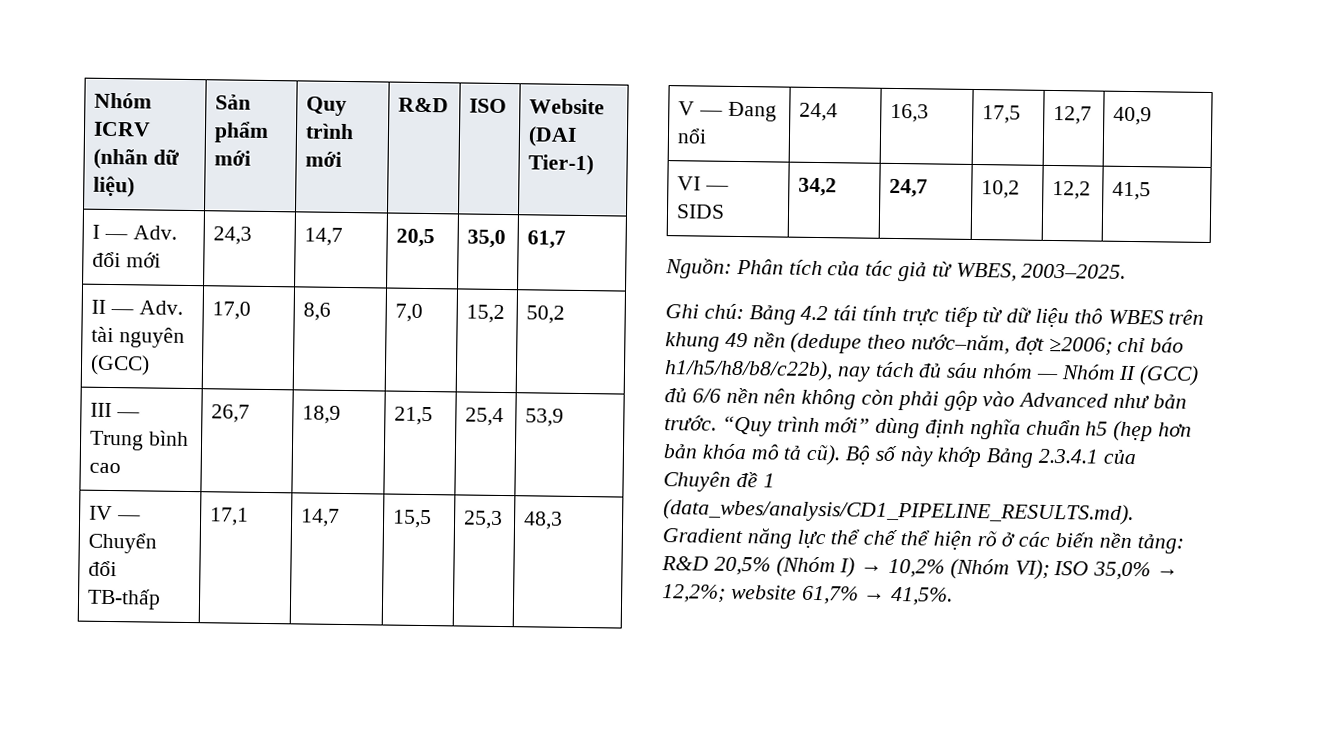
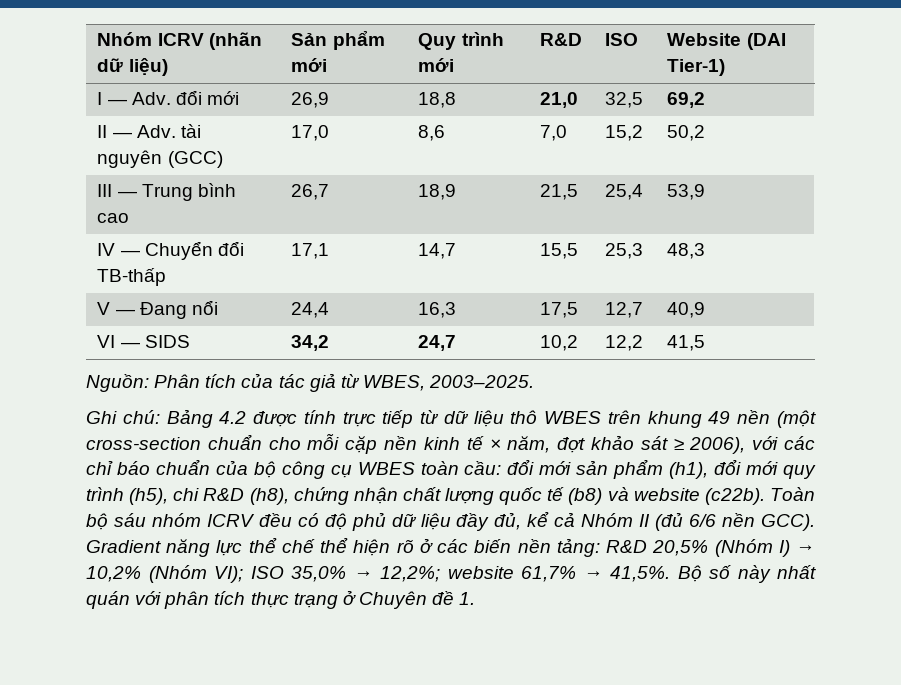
[213,226,253,245] [304,227,344,246] [396,228,436,248] [467,229,507,249] [527,230,567,249] 24,3 | 14,7 | 20,5 | 35,0 | 61,7 -> [291,92,330,108] [418,92,457,108] [540,92,579,108] [605,92,644,108] [667,92,706,108] 26,9 | 18,8 | 21,0 | 32,5 | 69,2
[833,305,858,321] tái -> [253,411,298,427] được
[790,332,1185,356] [664,359,1200,386] [664,387,1187,412] [664,415,1193,442] [663,443,1137,468] [663,471,775,492] [663,499,1134,526] (dedupe theo nước–năm, đợt ≥2006; chỉ báo h1/h5/h8/b8/c22b), nay tách đủ sáu nhóm — Nhóm II (GCC) đủ 6/6 nền nên không còn phải gộp vào Advanced như bản trước. “Quy trình mới” dùng định nghĩa chuẩn h5 (hẹp hơn bản khóa mô tả cũ). Bộ số này khớp Bảng 2.3.4.1 của Chuyên đề 1 (data_wbes/analysis/CD1_PIPELINE_RESULTS.md). -> [776,410,816,428] [86,433,815,454] [86,459,817,479] [86,487,815,505] [86,511,816,531] (một cross-section chuẩn cho mỗi cặp nền kinh tế × năm, đợt khảo sát ≥ 2006), với các chỉ báo chuẩn của bộ công cụ WBES toàn cầu: đổi mới sản phẩm (h1), đổi mới quy trình (h5), chi R&D (h8), chứng nhận chất lượng quốc tế (b8) và website (c22b). Toàn bộ sáu nhóm ICRV đều có độ phủ dữ liệu đầy đủ, kể cả Nhóm II (đủ 6/6 nền GCC).
(954, 596) none -> [677,565,816,583] [86,590,476,609] Bộ số này nhất quán với phân tích thực trạng ở Chuyên đề 1.

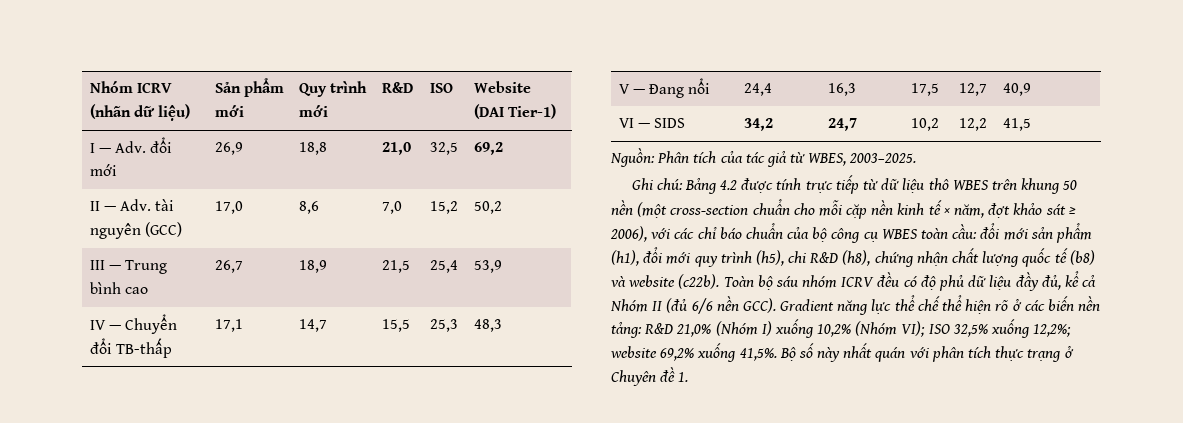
[708,411,731,424] 49 -> [1062,180,1078,190] 50
[652,540,709,556] 20,5% -> [676,324,712,337] 21,0%
[796,545,816,553] → -> [774,319,814,338] xuống
[291,566,603,582] 35,0% → 12,2%; website 61,7% → -> [952,319,1072,338] [610,343,737,362] 32,5% xuống 12,2%; website 69,2% xuống

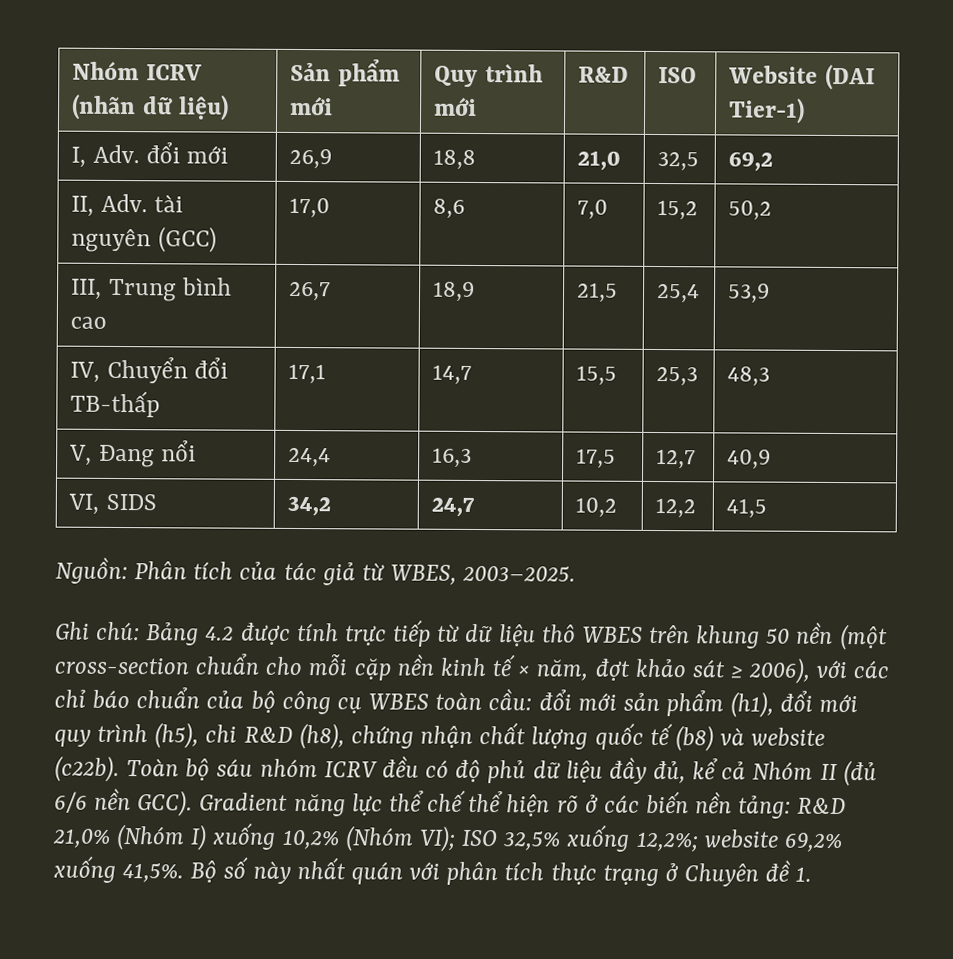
[89,143,111,153] I — -> [71,146,87,168] I,
[89,201,116,211] II — -> [71,195,95,217] II,
[89,260,121,270] III — -> [70,278,103,300] III,
[89,320,121,330] IV — -> [70,361,101,383] IV,
[618,84,645,94] V — -> [69,444,93,466] V,
[618,118,650,128] VI — -> [68,493,100,515] VI,

